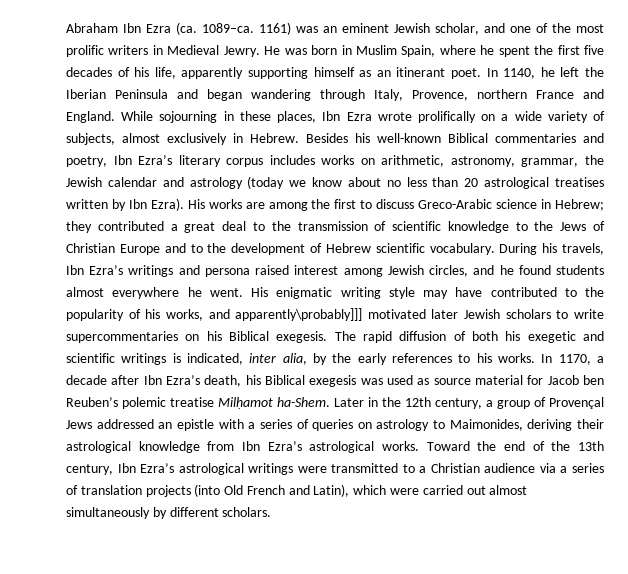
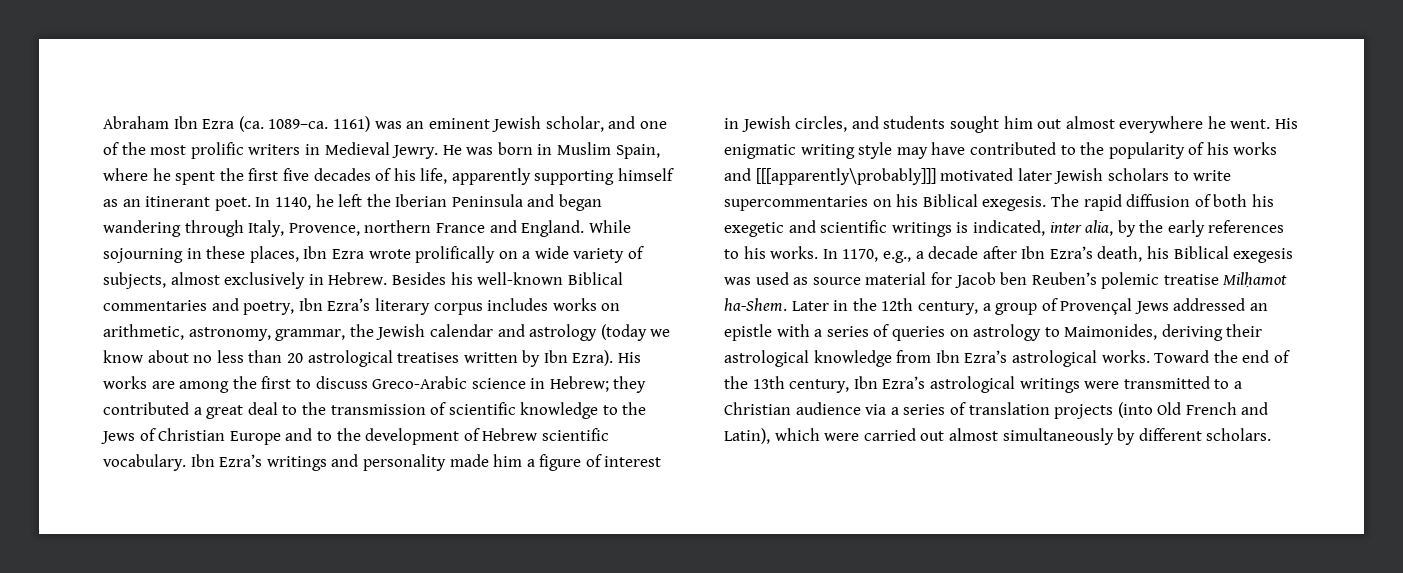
[499,243,604,255] During his travels, -> (186, 462) none
[204,265,604,277] persona raised interest among Jewish circles, and he found students -> [362,454,662,471] [724,116,1062,133] personality made him a figure of interest in Jewish circles, and students sought him out
[165,308,363,321] works, and apparently\probably]]] -> [1233,142,1278,155] [724,168,936,185] works and [[[apparently\probably]]]
(591, 359) none -> [882,251,911,263] e.g.,

